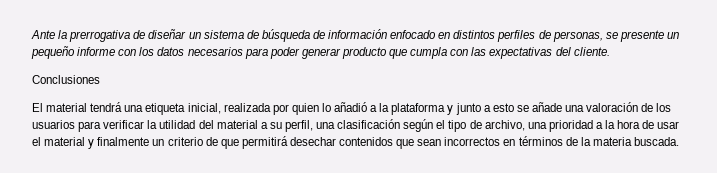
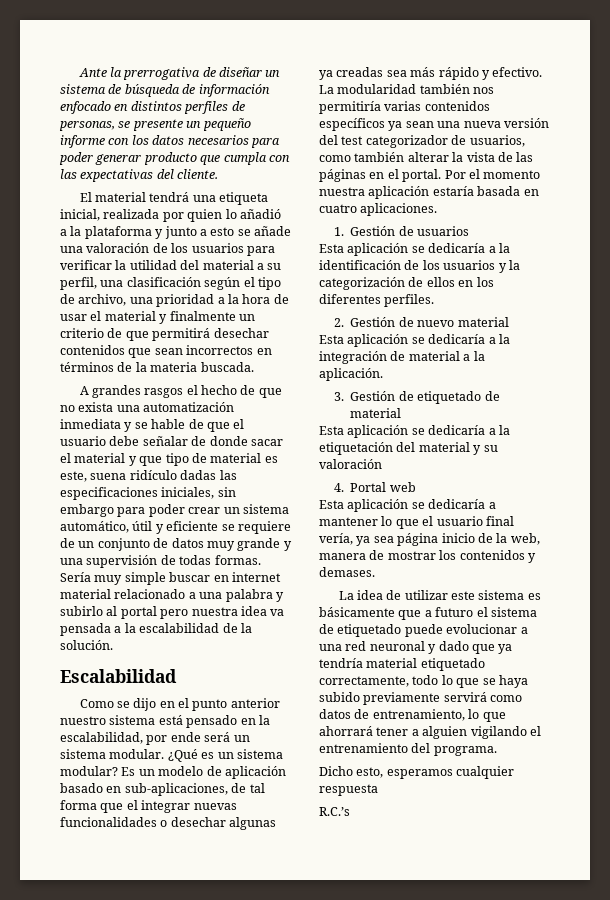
[32,75,100,84] // Conclusiones -> (219, 174) none
(679, 141) none -> [79,385,282,398] [60,402,235,412] [60,419,245,432] [60,436,283,446] [60,453,278,466] [60,470,237,482] [60,487,236,500] [60,504,289,517] [60,521,291,534] [60,538,292,551] [60,555,261,568] [60,572,281,585] [60,589,284,602] [60,606,285,619] [60,623,252,636] [60,640,113,650] [60,669,177,683] [79,698,280,711] [60,715,270,728] [60,732,250,745] [60,749,283,762] [60,766,286,779] [60,783,265,796] [60,800,237,813] [60,817,277,830] [319,67,543,80] [319,84,495,94] [319,101,490,114] [319,118,549,131] [319,135,525,148] [319,152,534,162] [319,169,541,182] [319,186,539,199] [319,203,438,216] [334,226,470,236] [319,243,510,256] [319,260,520,273] [319,277,494,290] [319,294,435,307] [334,317,509,327] [319,334,510,347] [319,351,485,364] [319,368,383,381] [334,391,500,404] [350,408,402,418] [319,425,510,438] [319,442,498,455] [319,459,382,469] [334,482,416,492] [319,499,496,512] [319,516,514,529] [319,533,540,546] [319,550,536,563] [319,567,375,577] [338,590,541,600] [319,607,537,620] [319,624,528,637] [319,641,513,654] [319,658,485,671] [319,675,528,688] [319,692,523,705] [319,709,506,722] [319,726,541,739] [319,743,497,756] [319,766,515,779] [319,784,378,796] [319,807,350,816] // A grandes rasgos el hecho de que no exista una automatización inmediata y se hable de que el usuario debe señalar de donde sacar el material y que tipo de material es este, suena ridículo dadas las especificaciones iniciales, sin embargo para poder crear un sistema automático, útil y eficiente se requiere de un conjunto de datos muy grande y una supervisión de todas formas. Sería muy simple buscar en internet material relacionado a una palabra y subirlo al portal pero nuestra idea va pensada a la escalabilidad de la solución. // Escalabilidad // Como se dijo en el punto anterior nuestro sistema está pensado en la escalabilidad, por ende será un sistema modular. ¿Qué es un sistema modular? Es un modelo de aplicación basado en sub-aplicaciones, de tal forma que el integrar nuevas funcionalidades o desechar algunas ya creadas sea más rápido y efectivo. La modularidad también nos permitiría varias contenidos específicos ya sean una nueva versión del test categorizador de usuarios, como también alterar la vista de las páginas en el portal. Por el momento nuestra aplicación estaría basada en cuatro aplicaciones. // 1. Gestión de usuarios // Esta aplicación se dedicaría a la identificación de los usuarios y la categorización de ellos en los diferentes perfiles. // 2. Gestión de nuevo material // Esta aplicación se dedicaría a la integración de material a la aplicación. // 3. Gestión de etiquetado de material // Esta aplicación se dedicaría a la etiquetación del material y su valoración // 4. Portal web // Esta aplicación se dedicaría a mantener lo que el usuario final vería, ya sea página inicio de la web, manera de mostrar los contenidos y demases. // La idea de utilizar este sistema es básicamente que a futuro el sistema de etiquetado puede evolucionar a una red neuronal y dado que ya tendría material etiquetado correctamente, todo lo que se haya subido previamente servirá como datos de entrenamiento, lo que ahorrará tener a alguien vigilando el entrenamiento del programa. // Dicho esto, esperamos cualquier respuesta // R.C.’s

